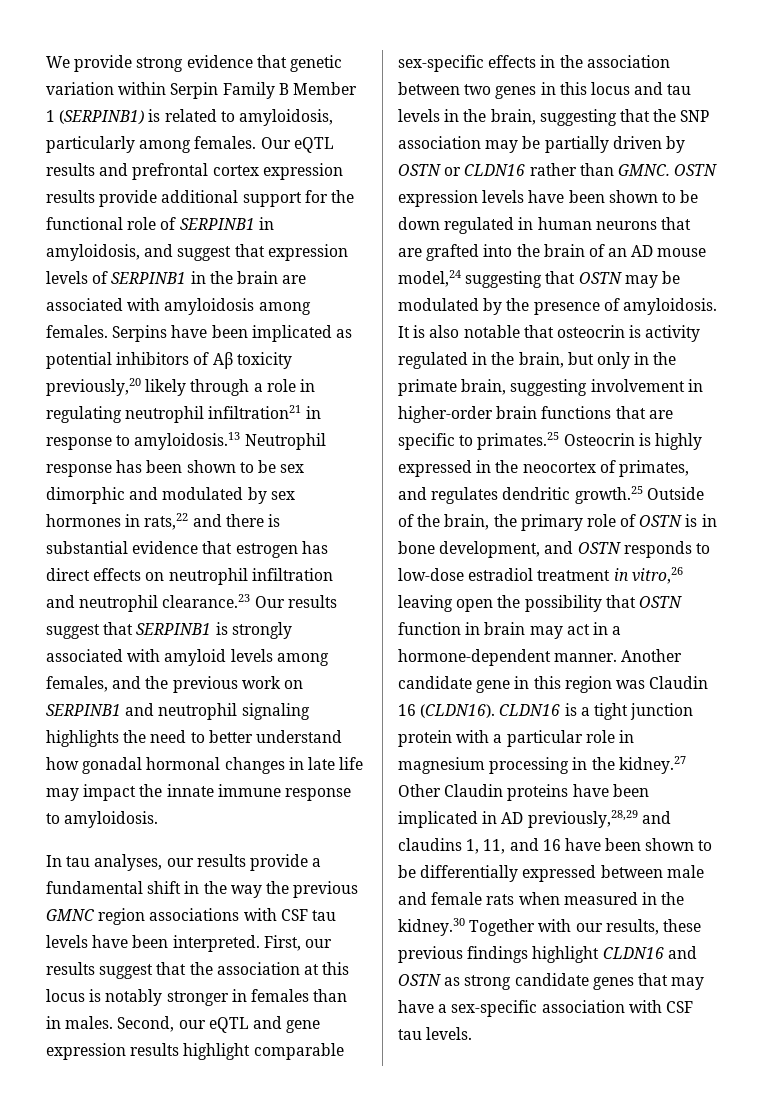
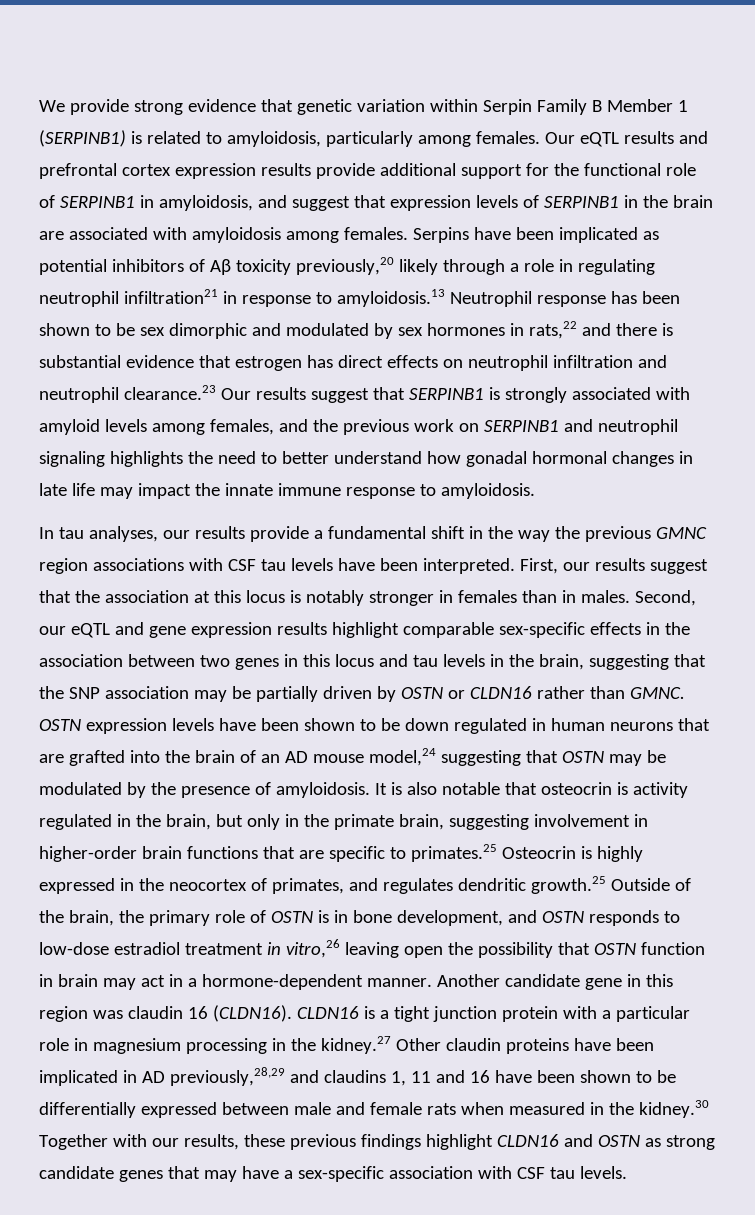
[649,676,709,689] Claudin -> [127,1006,183,1019] claudin
[444,784,504,797] Claudin -> [445,1038,501,1051] claudin
[483,839,506,854] 11, -> [410,1071,431,1083] 11

